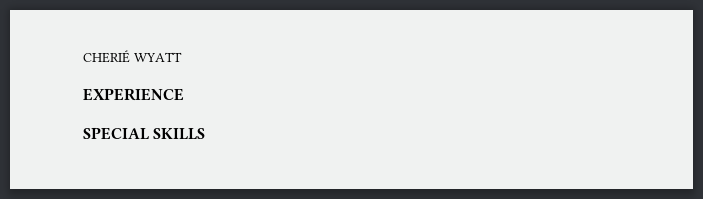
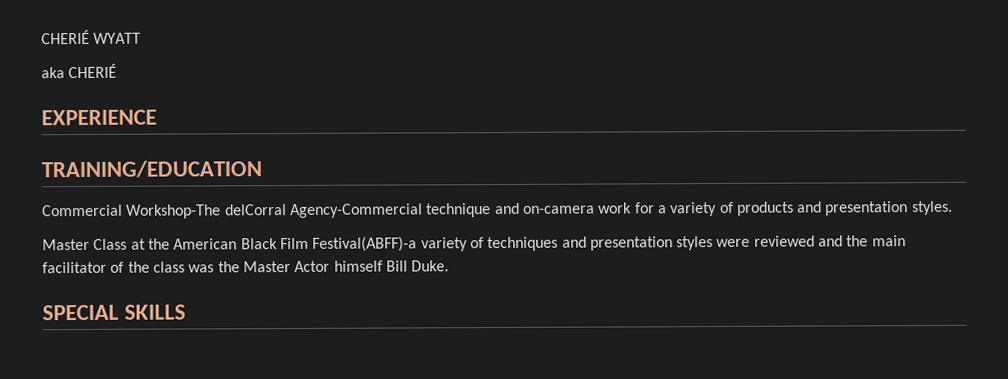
(182, 57) none -> [41,63,118,79] // aka CHERIÉ
(184, 94) none -> [41,160,262,179] [42,200,953,219] [42,235,906,252] [42,260,450,274] // TRAINING/EDUCATION // Commercial Workshop-The delCorral Agency-Commercial technique and on-camera work for a variety of products and presentation styles. // Master Class at the American Black Film Festival(ABFF)-a variety of techniques and presentation styles were reviewed and the main facilitator of the class was the Master Actor himself Bill Duke.

